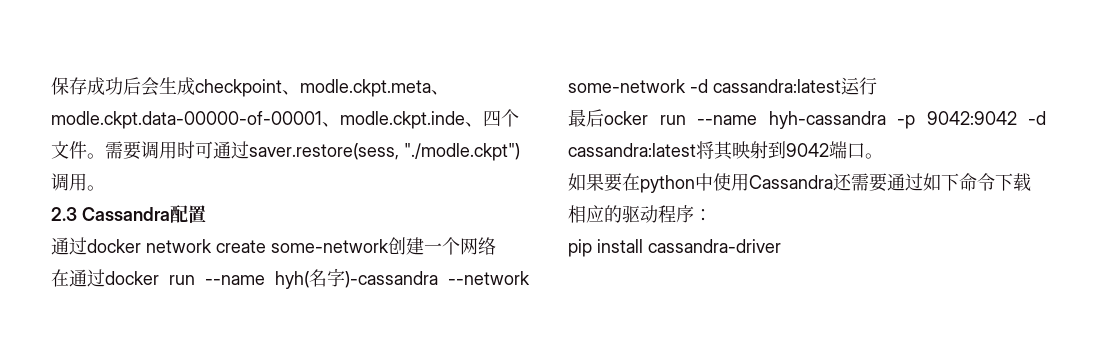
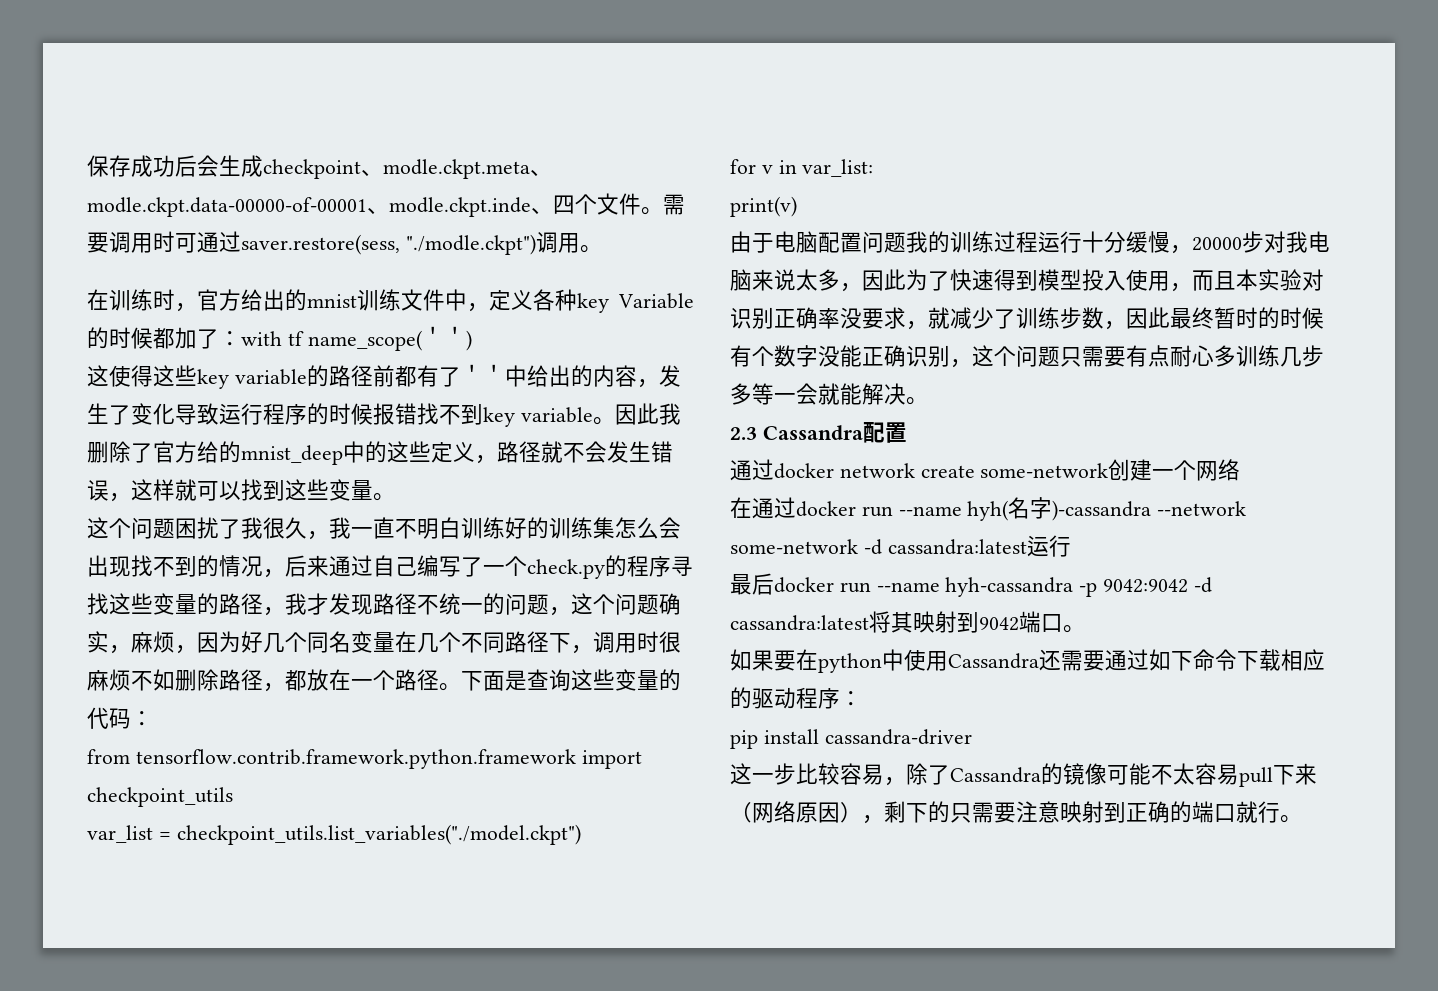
(105, 188) none -> [87,289,694,313] [87,326,472,351] [87,364,681,389] [87,403,681,427] [87,441,673,465] [87,479,395,502] [87,517,681,540] [87,555,693,579] [87,593,681,616] [87,631,681,654] [87,669,681,692] [87,707,153,729] [87,749,642,769] [87,787,233,807] [87,824,581,845] [730,159,874,177] [730,196,797,217] [730,231,1330,254] [730,269,1324,292] [730,307,1324,330] [730,345,1324,368] [730,383,928,405] // 在训练时，官方给出的mnist训练文件中，定义各种key Variable的时候都加了：with tf name_scope(＇＇) // 这使得这些key variable的路径前都有了＇＇中给出的内容，发生了变化导致运行程序的时候报错找不到key variable。因此我删除了官方给的mnist_deep中的这些定义，路径就不会发生错误，这样就可以找到这些变量。 // 这个问题困扰了我很久，我一直不明白训练好的训练集怎么会出现找不到的情况，后来通过自己编写了一个check.py的程序寻找这些变量的路径，我才发现路径不统一的问题，这个问题确实，麻烦，因为好几个同名变量在几个不同路径下，调用时很麻烦不如删除路径，都放在一个路径。下面是查询这些变量的代码： // from tensorflow.contrib.framework.python.framework import checkpoint_utils // var_list = checkpoint_utils.list_variables("./model.ckpt") // for v in var_list: // print(v) // 由于电脑配置问题我的训练过程运行十分缓慢，20000步对我电脑来说太多，因此为了快速得到模型投入使用，而且本实验对识别正确率没要求，就减少了训练步数，因此最终暂时的时候有个数字没能正确识别，这个问题只需要有点耐心多训练几步多等一会就能解决。
[604,111,648,125] ocker -> [774,577,834,593] docker
(781, 246) none -> [730,763,1317,787] [730,801,1302,824] // 这一步比较容易，除了Cassandra的镜像可能不太容易pull下来（网络原因），剩下的只需要注意映射到正确的端口就行。

